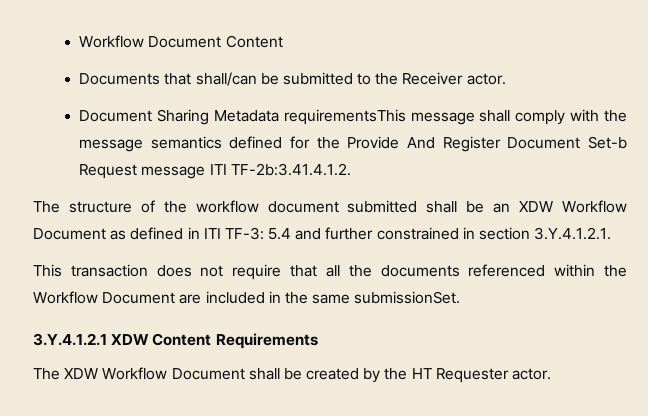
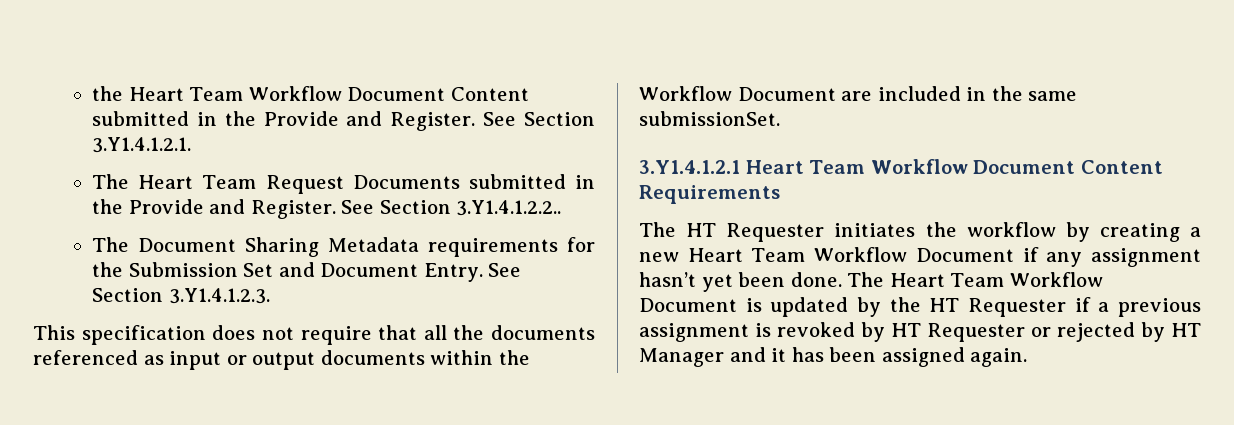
[79,35,283,48] [79,72,506,86] [79,109,627,125] [79,136,627,152] [79,163,351,179] [33,200,627,213] [33,227,612,240] Workflow Document Content // Documents that shall/can be submitted to the Receiver actor. // Document Sharing Metadata requirementsThis message shall comply with the message semantics defined for the Provide And Register Document Set-b Request message ITI TF-2b:3.41.4.1.2. // The structure of the workflow document submitted shall be an XDW Workflow Document as defined in ITI TF-3: 5.4 and further constrained in section 3.Y.4.1.2.1. -> [92,86,529,101] [92,111,595,131] [92,137,192,153] [92,174,596,194] [92,199,562,219] [92,237,596,257] [92,262,522,282] [92,288,270,304] the Heart Team Workflow Document Content submitted in the Provide and Register. See Section 3.Y1.4.1.2.1. // The Heart Team Request Documents submitted in the Provide and Register. See Section 3.Y1.4.1.2.2.. // The Document Sharing Metadata requirements for the Submission Set and Document Entry. See Section 3.Y1.4.1.2.3.
[70,264,148,277] transaction -> [81,325,206,345] specification
(546, 270) none -> [143,350,425,370] as input or output documents
[33,333,318,349] [33,367,552,383] 3.Y.4.1.2.1 XDW Content Requirements // The XDW Workflow Document shall be created by the HT Requester actor. -> [639,159,1163,174] [639,185,780,204] [639,222,1201,242] [639,247,1201,267] [639,272,1103,292] [639,297,1202,317] [639,322,1201,342] [639,347,1028,367] 3.Y1.4.1.2.1 Heart Team Workflow Document Content Requirements // The HT Requester initiates the workflow by creating a new Heart Team Workflow Document if any assignment hasn’t yet been done. The Heart Team Workflow Document is updated by the HT Requester if a previous assignment is revoked by HT Requester or rejected by HT Manager and it has been assigned again.

